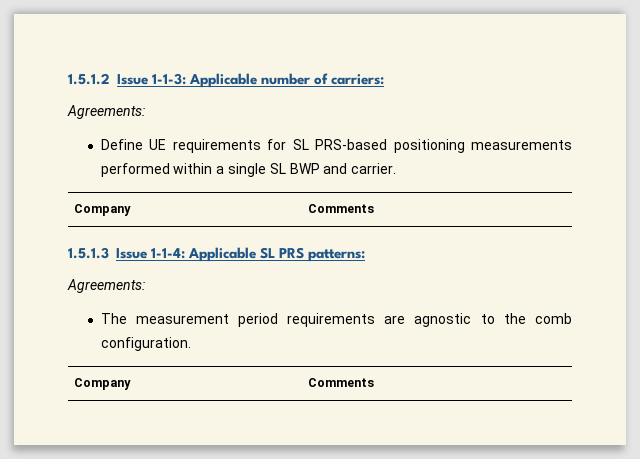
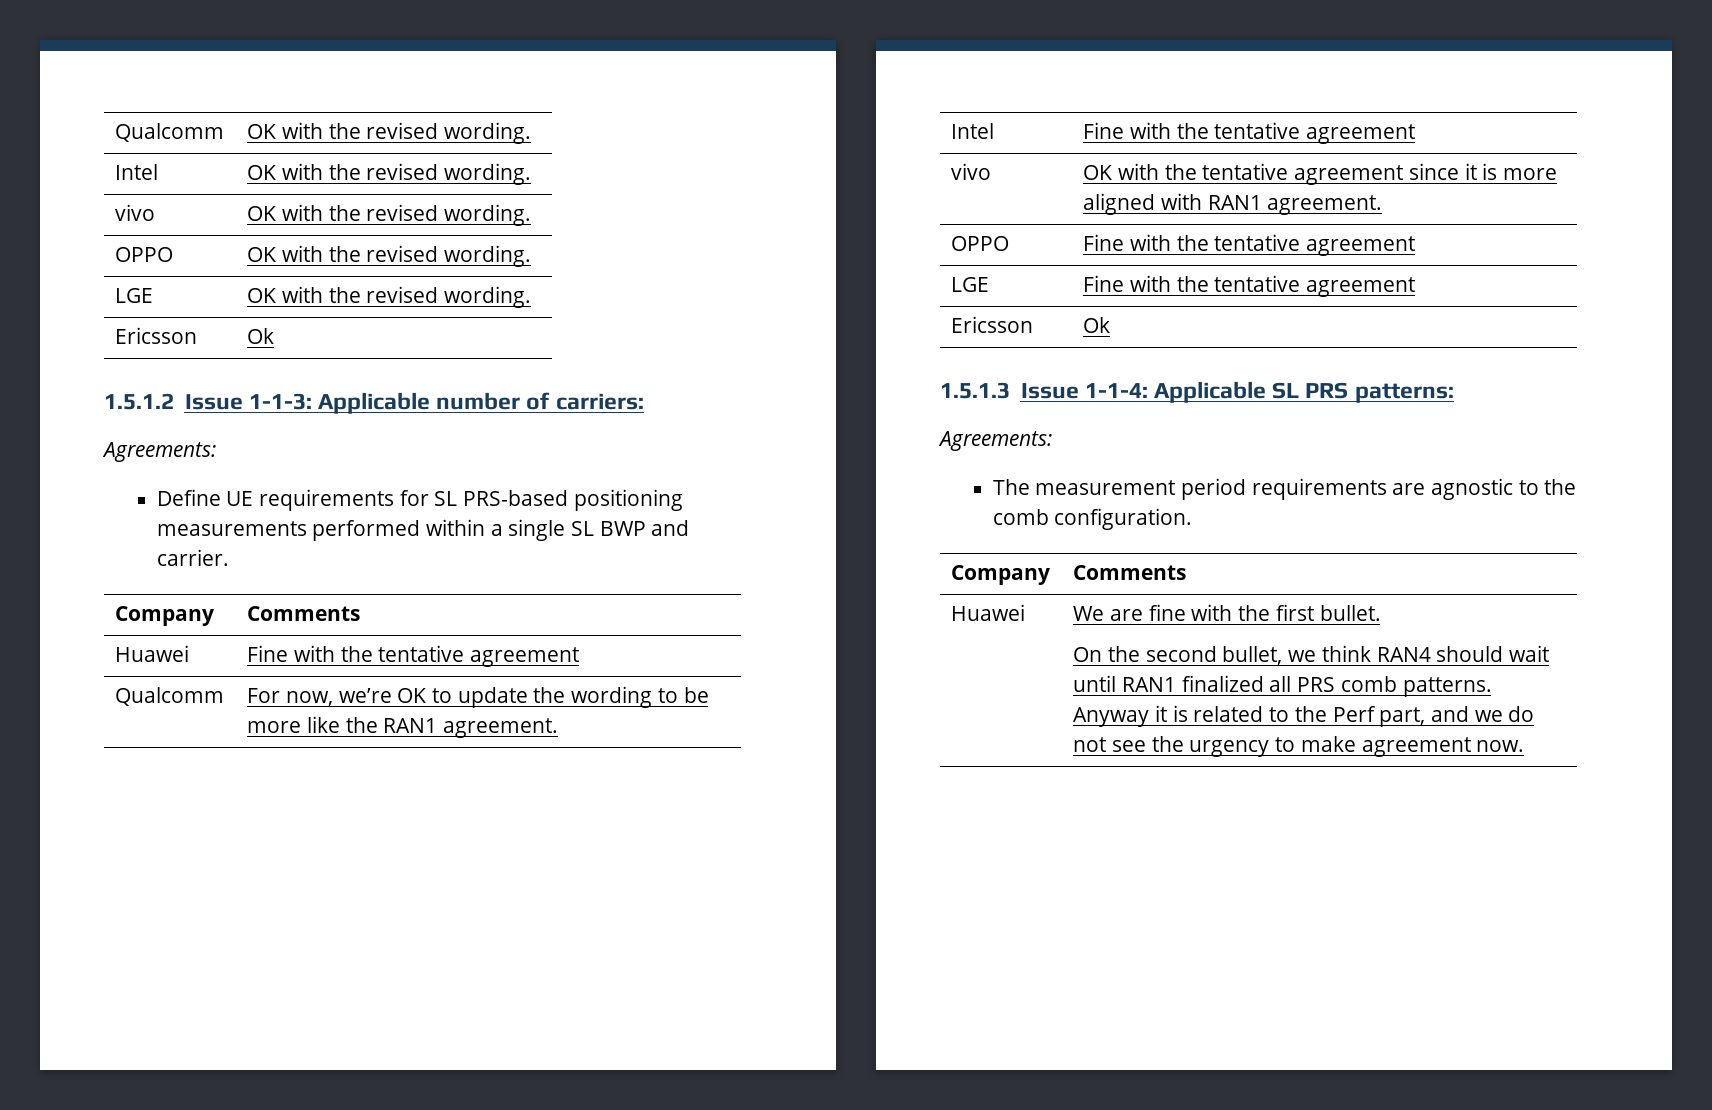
(68, 79) none -> [115,123,225,142] [247,122,532,144] [115,164,159,180] [247,163,532,185] [115,204,156,221] [247,204,532,226] [115,247,174,262] [247,245,532,267] [115,288,154,303] [247,286,532,308] [115,327,198,344] [247,328,275,344] Qualcomm | OK with the revised wording. // Intel | OK with the revised wording. // vivo | OK with the revised wording. // OPPO | OK with the revised wording. // LGE | OK with the revised wording. // Ericsson | Ok //
(375, 208) none -> [115,645,190,662] [247,645,580,667] [115,687,225,706] [247,686,709,708] [247,716,559,738] [951,123,995,139] [1083,122,1416,144] [951,163,992,180] [1083,163,1557,185] [1083,193,1383,215] [951,236,1010,251] [1083,234,1416,256] [951,277,990,292] [1083,275,1416,297] [951,316,1034,333] [1083,317,1111,333] // Huawei | Fine with the tentative agreement // Qualcomm | For now, we’re OK to update the wording to be more like the RAN1 agreement. // Intel | Fine with the tentative agreement // vivo | OK with the tentative agreement since it is more aligned with RAN1 agreement. // OPPO | Fine with the tentative agreement // LGE | Fine with the tentative agreement // Ericsson | Ok
(375, 382) none -> [951,604,1026,621] [1073,604,1381,621] [1073,645,1549,665] [1073,675,1492,697] [1073,705,1535,727] [1073,736,1525,757] // Huawei | We are fine with the first bullet. // On the second bullet, we think RAN4 should wait until RAN1 finalized all PRS comb patterns. Anyway it is related to the Perf part, and we do not see the urgency to make agreement now.

